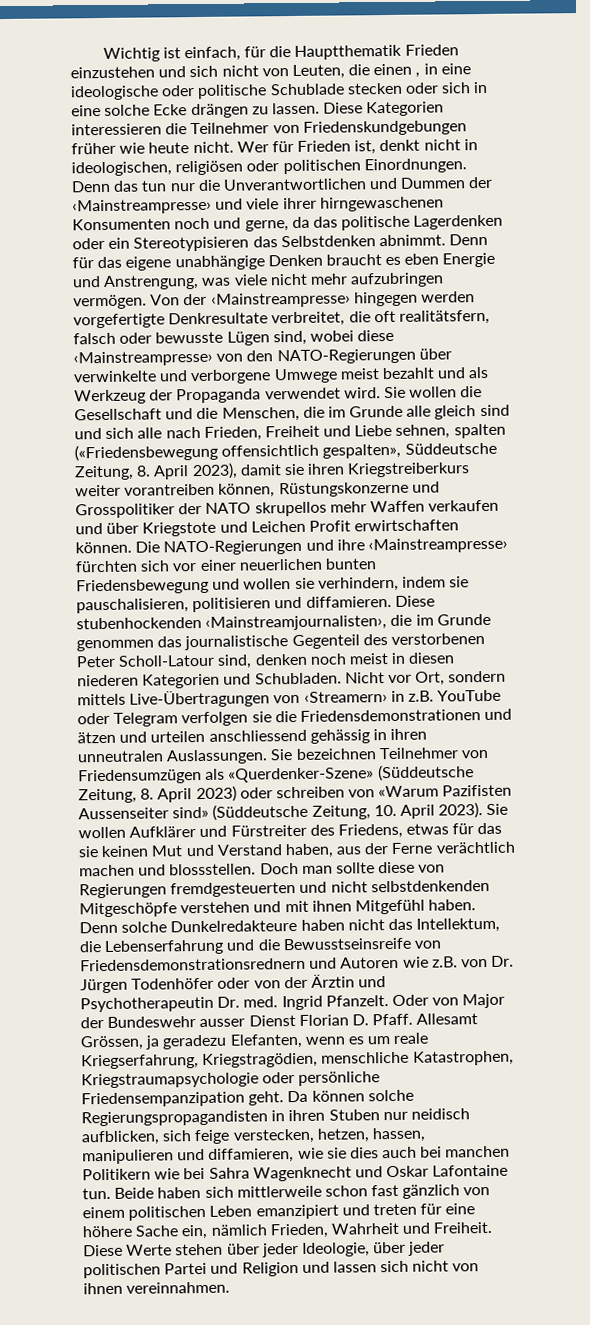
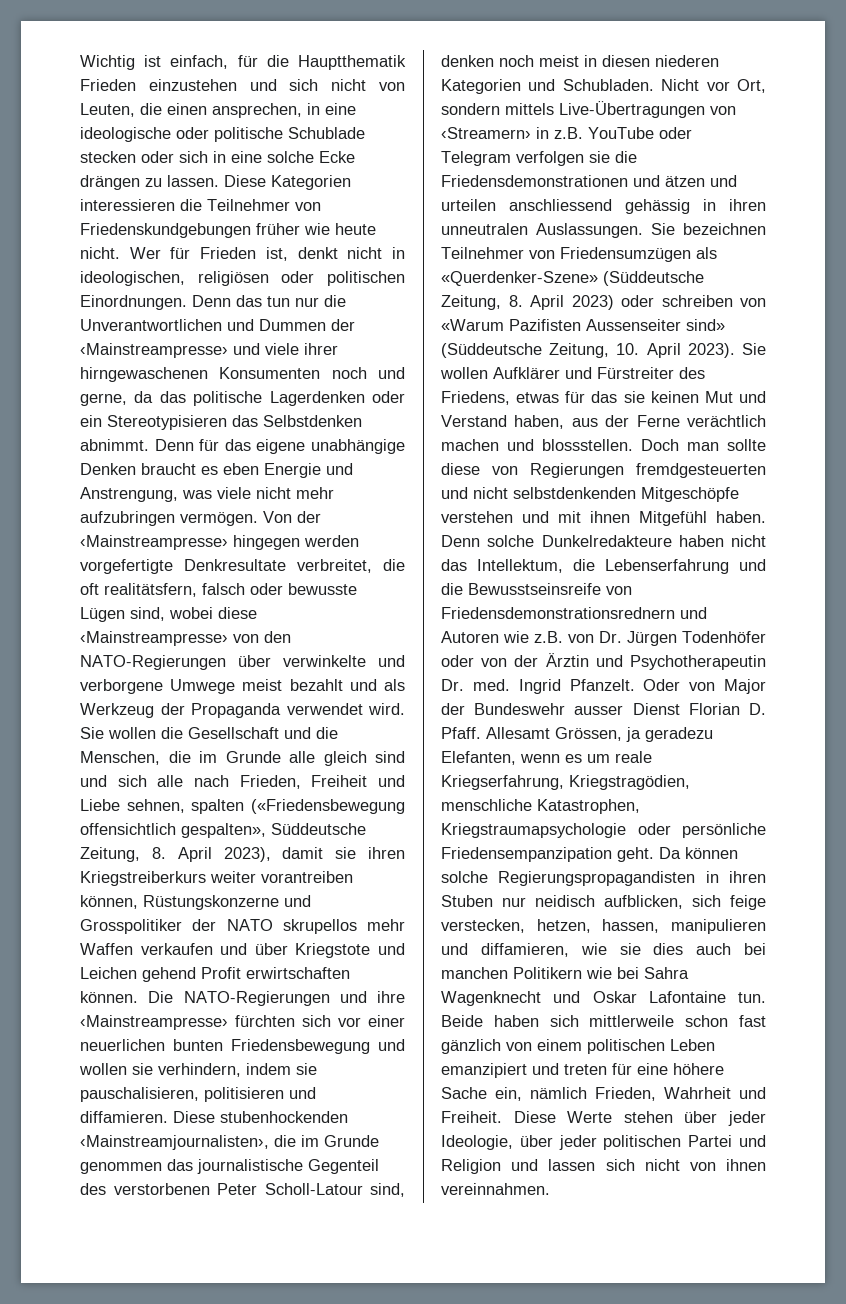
[415,72,421,78] , -> [212,103,302,118] ansprechen,
(306, 526) none -> [142,967,196,982] gehend

